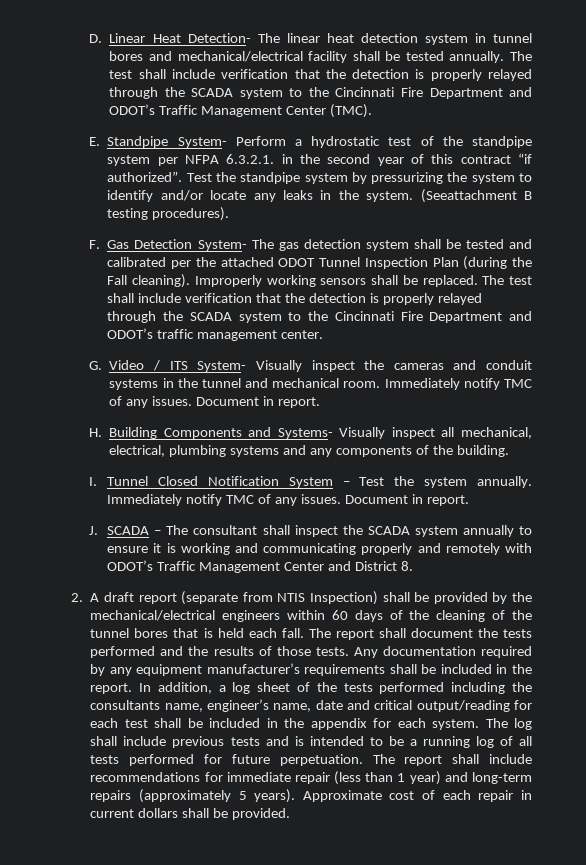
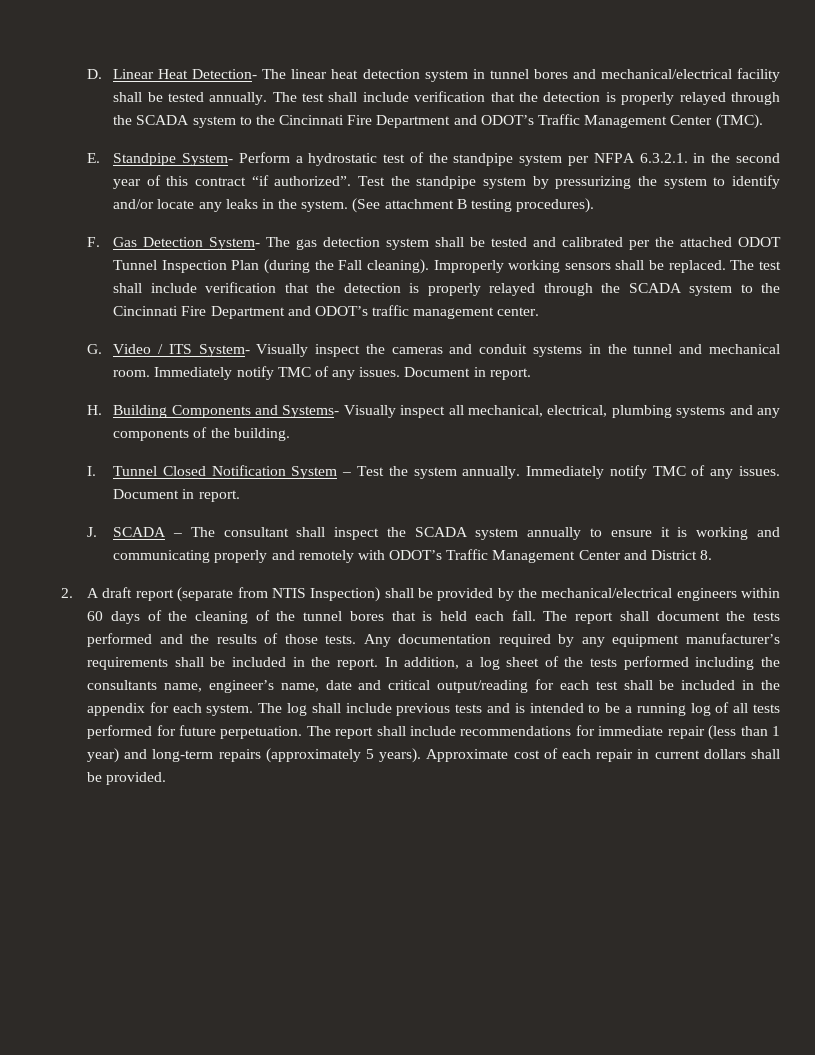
[420,189,517,203] (Seeattachment -> [352,198,454,213] (See attachment

